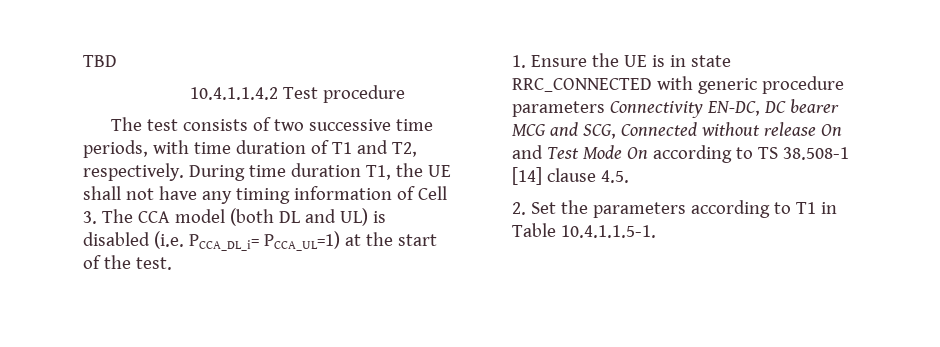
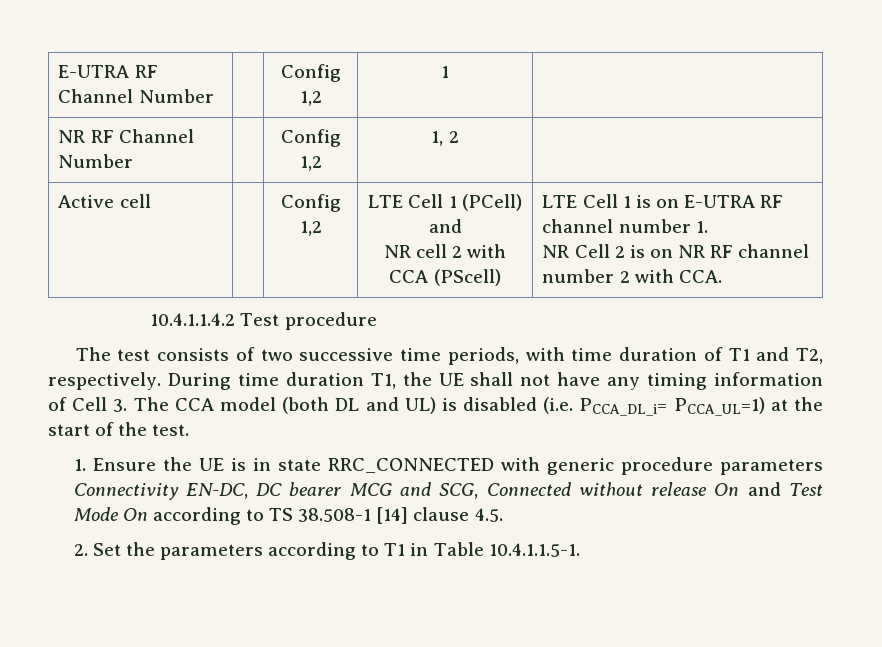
[83,55,117,67] TBD -> [58,65,158,78] [58,89,214,103] [280,64,341,82] [299,91,322,106] [441,66,449,78] [58,129,194,143] [58,154,134,168] [280,129,341,147] [299,156,322,171] [431,131,459,146] [58,194,151,208] [280,194,341,212] [299,221,322,236] [368,194,522,211] [428,219,462,233] [383,244,507,258] [389,269,501,286] [542,194,784,208] [542,219,708,233] [542,244,810,258] [542,269,722,283] E-UTRA RF Channel Number | | Config 1,2 | 1 | // NR RF Channel Number | | Config 1,2 | 1, 2 | // Active cell | | Config 1,2 | LTE Cell 1 (PCell) and // NR cell 2 with CCA (PScell) | LTE Cell 1 is on E-UTRA RF channel number 1. // NR Cell 2 is on NR RF channel number 2 with CCA.

